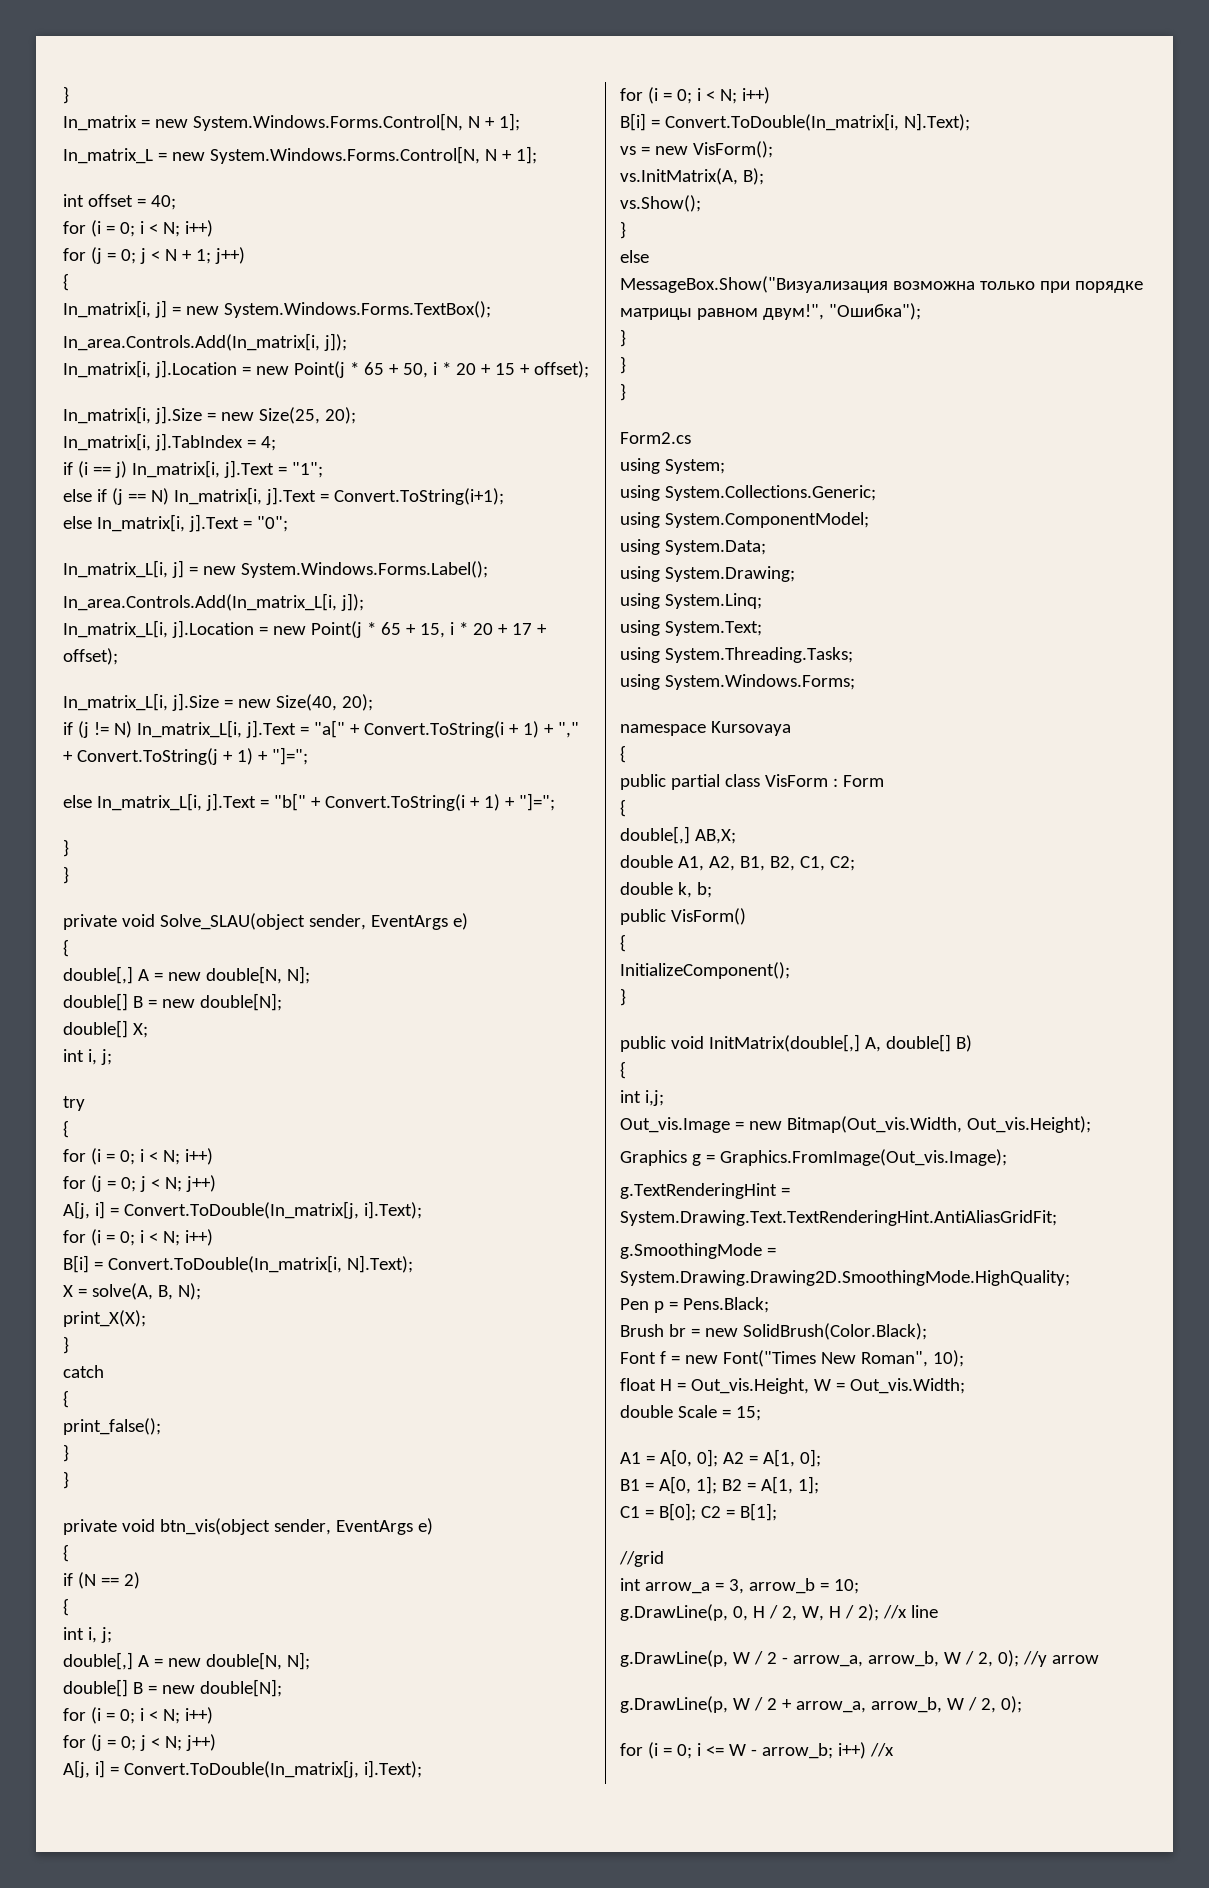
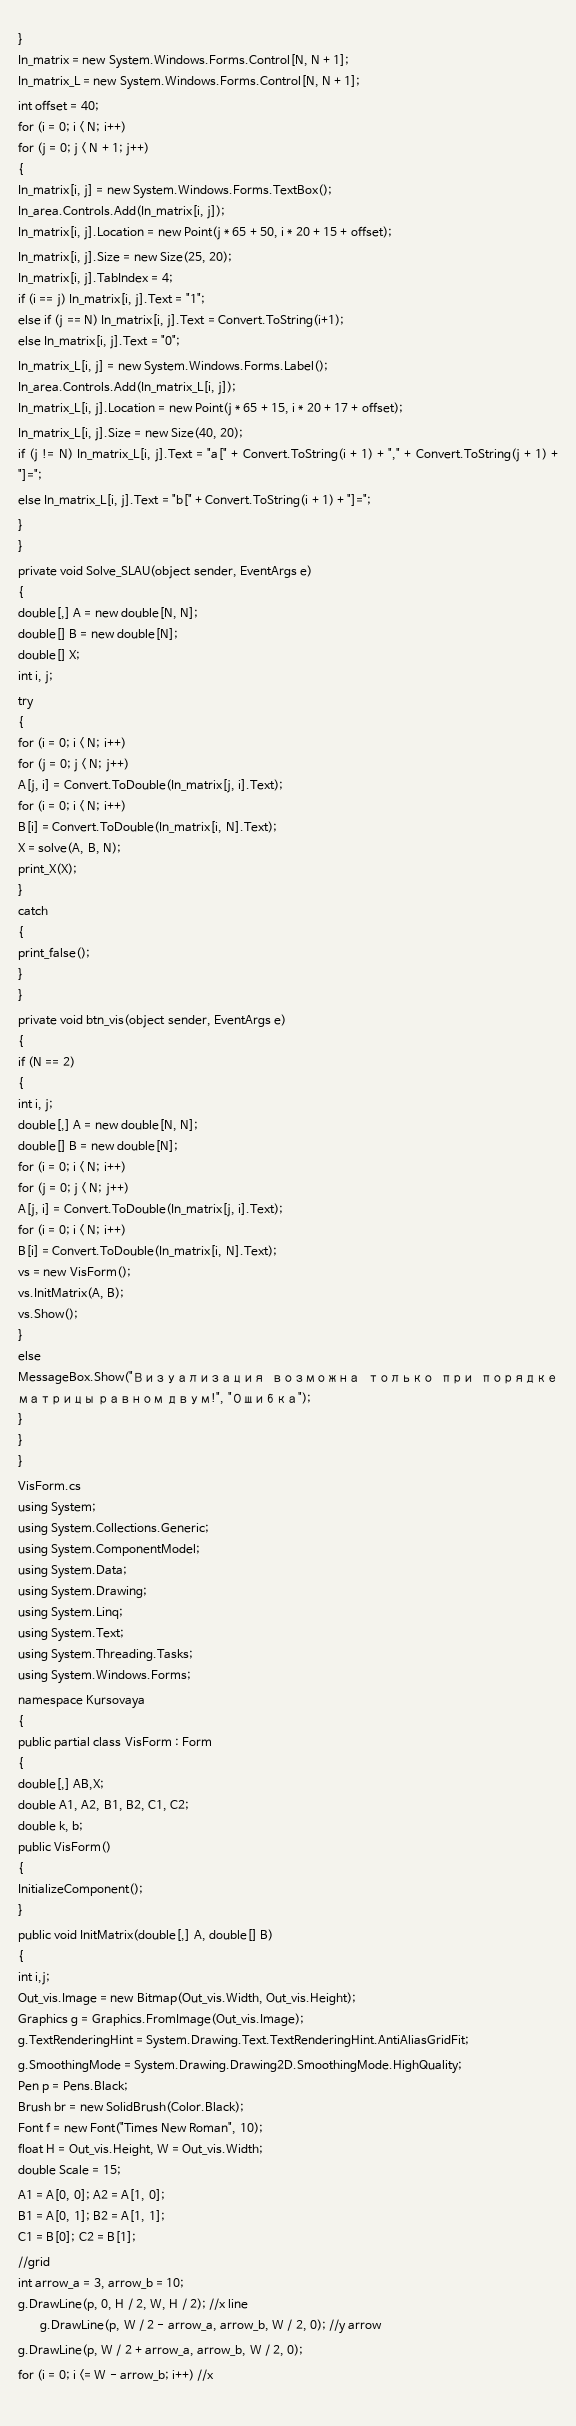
[620,432,691,444] Form2.cs -> [18,1481,81,1491] VisForm.cs

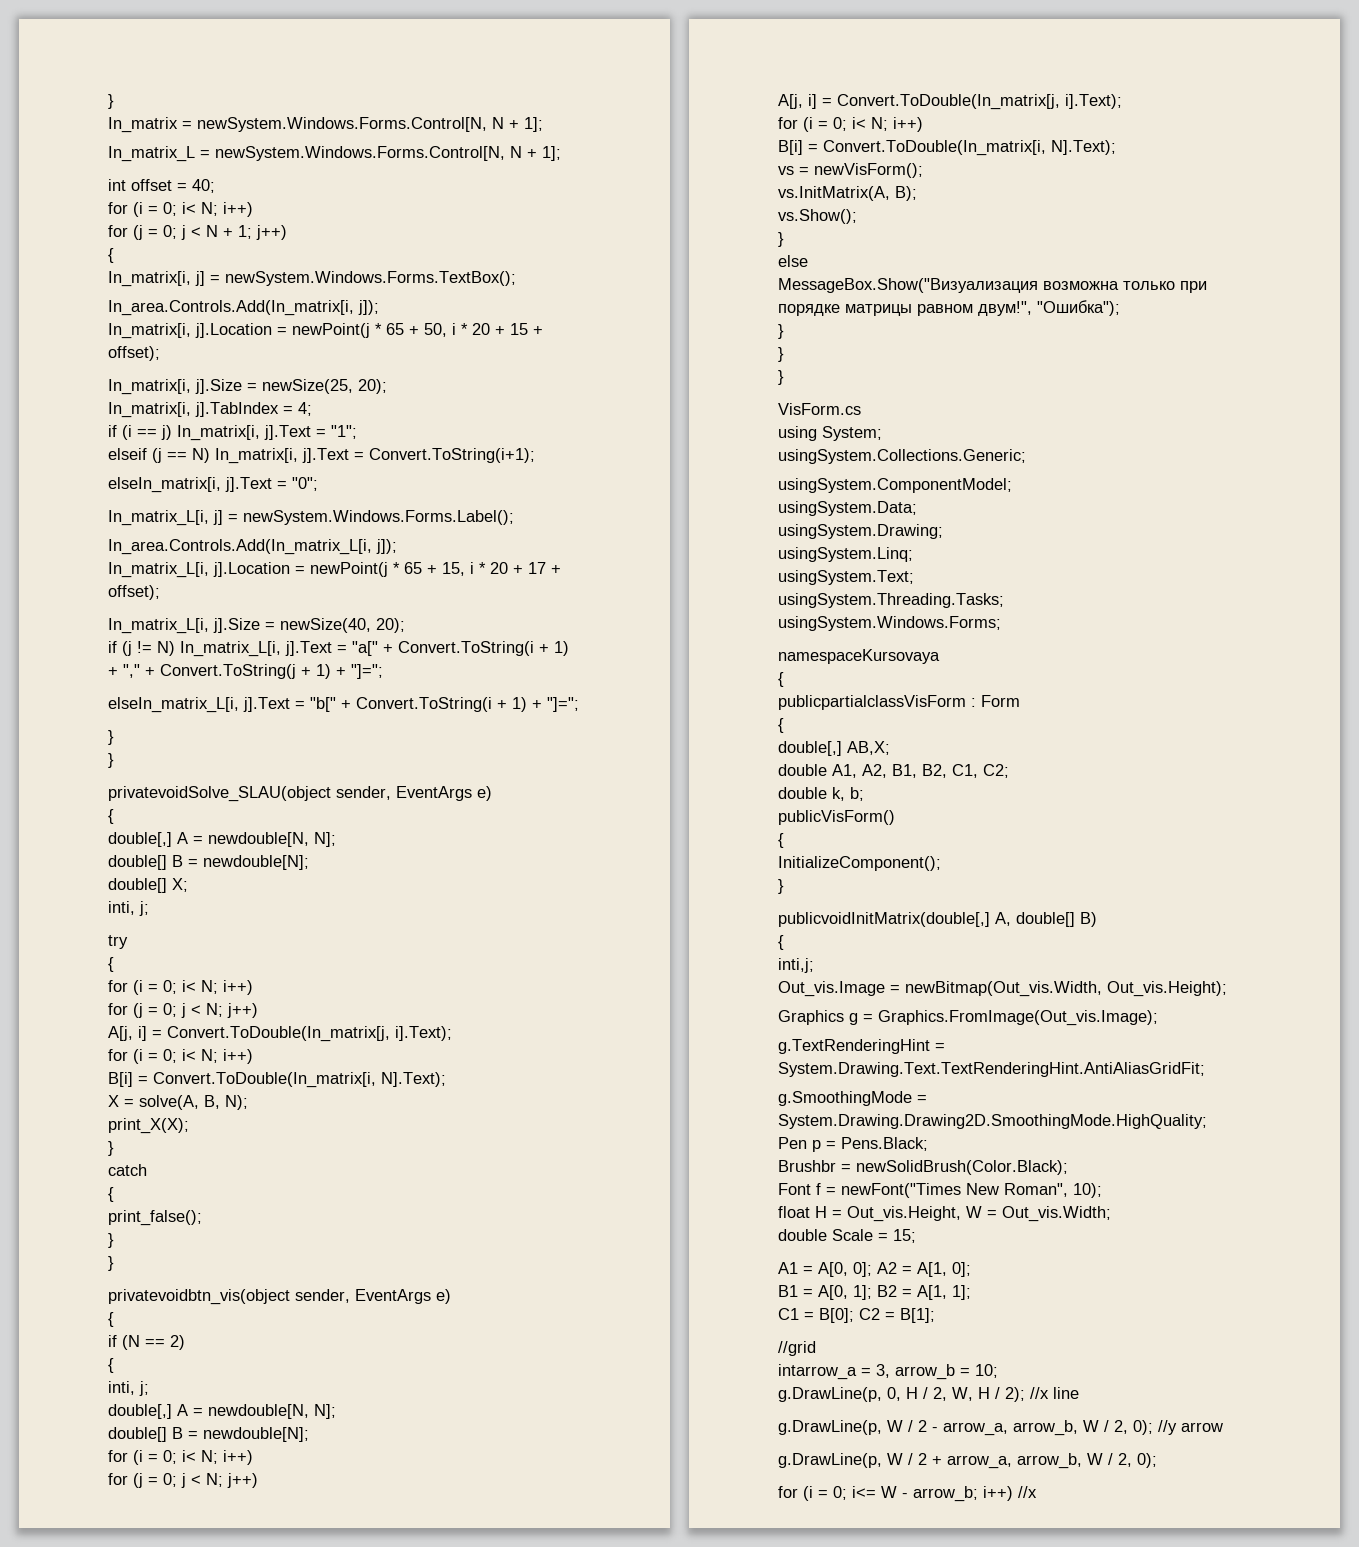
[82,54,308,69] new System.Windows.Forms.Control[N, -> [197,117,487,132] newSystem.Windows.Forms.Control[N,
[93,75,319,90] new System.Windows.Forms.Control[N, -> [215,146,505,161] newSystem.Windows.Forms.Control[N,
[72,121,85,133] i < -> [182,202,196,214] i<
[106,184,332,199] new System.Windows.Forms.TextBox(); -> [225,271,516,286] newSystem.Windows.Forms.TextBox();
[157,226,221,240] new Point(j -> [292,323,370,338] newPoint(j
[133,251,206,264] new Size(25, -> [262,379,353,394] newSize(25,
[18,314,53,325] else if -> [108,448,147,460] elseif
[18,335,108,348] else In_matrix[i, -> [108,477,221,493] elseIn_matrix[i,
[117,360,328,375] new System.Windows.Forms.Label(); -> [243,510,514,525] newSystem.Windows.Forms.Label();
[168,402,232,416] new Point(j -> [310,562,388,577] newPoint(j
[144,427,217,440] new Size(40, -> [280,618,371,633] newSize(40,
[18,494,119,507] else In_matrix_L[i, -> [108,697,239,713] elseIn_matrix_L[i,
[18,565,192,579] private void Solve_SLAU(object -> [108,786,331,802] privatevoidSolve_SLAU(object
[94,607,199,620] [18,628,178,640] new double[N, N]; // double[] B = new double[N]; -> [208,832,336,847] [108,855,309,870] newdouble[N, N]; // double[] B = newdouble[N];
[18,671,43,683] int i, -> [108,901,135,915] inti,
[72,737,85,749] i < -> [182,980,196,992] i<
[72,800,85,812] i < -> [182,1049,196,1061] i<
[18,1014,166,1028] private void btn_vis(object -> [108,1289,290,1305] privatevoidbtn_vis(object
[18,1099,43,1111] int i, -> [108,1381,135,1395] inti,
[94,1119,199,1132] [18,1140,178,1152] [18,1161,85,1173] new double[N, N]; // double[] B = new double[N]; // for (i = 0; i < -> [208,1404,336,1419] [108,1427,309,1442] [108,1450,196,1465] newdouble[N, N]; // double[] B = newdouble[N]; // for (i = 0; i<
[72,1224,85,1236] i < -> [852,117,866,129] i<
[43,1266,131,1278] new VisForm(); -> [814,163,923,178] newVisForm();
[18,1523,210,1537] [18,1544,201,1558] [18,1565,128,1579] [18,1586,148,1600] [18,1607,124,1621] [18,1628,125,1642] [18,1649,194,1663] [18,1670,192,1684] [18,1695,146,1709] [18,1715,23,1727] [18,1737,172,1749] using System.Collections.Generic; // using System.ComponentModel; // using System.Data; // using System.Drawing; // using System.Linq; // using System.Text; // using System.Threading.Tasks; // using System.Windows.Forms; // namespace Kursovaya // { // public partial class VisForm -> [778,449,1026,464] [778,478,1012,493] [778,501,917,516] [778,524,943,539] [778,547,913,562] [778,570,914,585] [778,593,1004,608] [778,616,1001,631] [778,649,940,664] [778,672,784,687] [778,695,966,710] usingSystem.Collections.Generic; // usingSystem.ComponentModel; // usingSystem.Data; // usingSystem.Drawing; // usingSystem.Linq; // usingSystem.Text; // usingSystem.Threading.Tasks; // usingSystem.Windows.Forms; // namespaceKursovaya // { // publicpartialclassVisForm
[18,1841,112,1854] public VisForm() -> [778,810,895,825] publicVisForm()
[18,1929,191,1942] public void InitMatrix(double[,] -> [778,912,990,927] publicvoidInitMatrix(double[,]
[18,1972,51,1985] int i,j; -> [778,958,814,973] inti,j;
[110,1992,263,2005] new Bitmap(Out_vis.Width, -> [905,981,1102,997] newBitmap(Out_vis.Width,
[18,2101,244,2113] Brush br = new SolidBrush(Color.Black); -> [778,1160,1068,1175] Brushbr = newSolidBrush(Color.Black);
[63,2122,158,2134] new Font("Times -> [841,1183,961,1198] newFont("Times
[18,2278,81,2289] int arrow_a -> [778,1364,857,1380] intarrow_a
[72,2369,92,2381] i <= -> [852,1486,876,1498] i<=

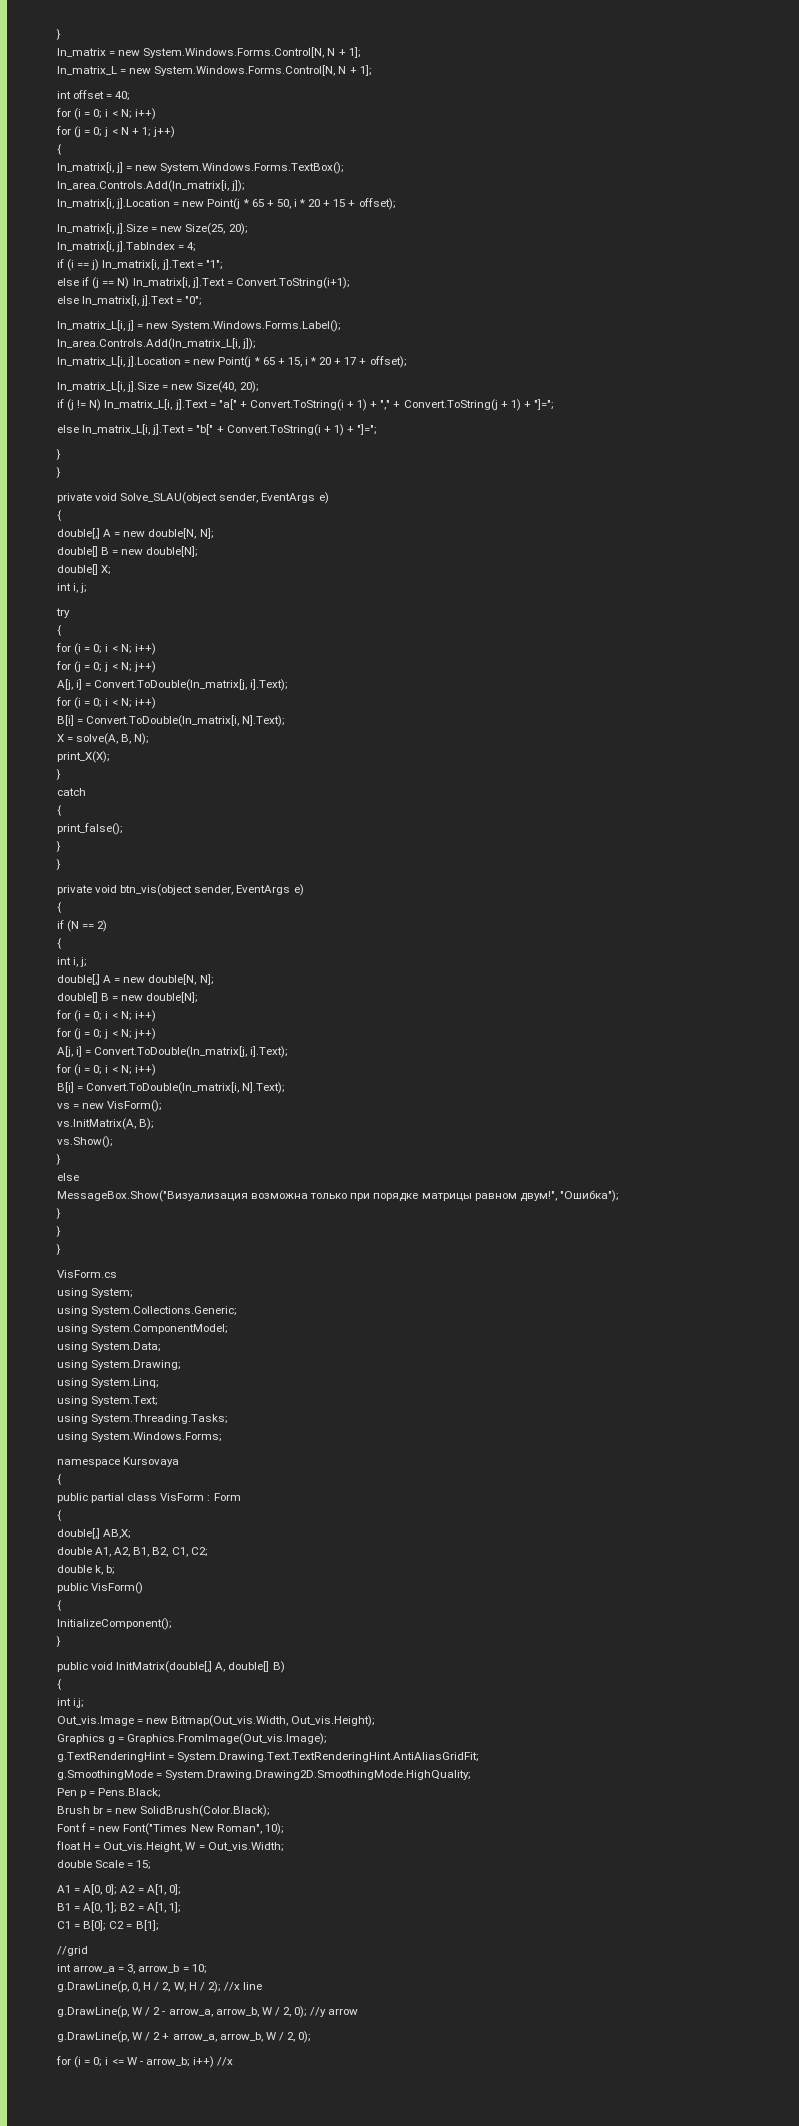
[197,117,487,132] newSystem.Windows.Forms.Control[N, -> [118,47,325,58] new System.Windows.Forms.Control[N,
[215,146,505,161] newSystem.Windows.Forms.Control[N, -> [129,65,336,76] new System.Windows.Forms.Control[N,
[182,202,196,214] i< -> [105,109,118,117] i <
[225,271,516,286] newSystem.Windows.Forms.TextBox(); -> [135,162,345,174] new System.Windows.Forms.TextBox();
[292,323,370,338] newPoint(j -> [182,198,241,210] new Point(j
[262,379,353,394] newSize(25, -> [160,223,226,235] new Size(25,
[108,448,147,460] elseif -> [57,277,90,286] else if
[108,477,221,493] elseIn_matrix[i, -> [57,295,140,306] else In_matrix[i,
[243,510,514,525] newSystem.Windows.Forms.Label(); -> [146,320,342,332] new System.Windows.Forms.Label();
[310,562,388,577] newPoint(j -> [193,356,252,368] new Point(j
[280,618,371,633] newSize(40, -> [171,381,237,393] new Size(40,
[108,697,239,713] elseIn_matrix_L[i, -> [57,424,151,435] else In_matrix_L[i,
[108,786,331,802] privatevoidSolve_SLAU(object -> [57,492,218,504] private void Solve_SLAU(object
[208,832,336,847] [108,855,309,870] newdouble[N, N]; // double[] B = newdouble[N]; -> [123,528,214,539] [57,546,199,557] new double[N, N]; // double[] B = new double[N];
[108,901,135,915] inti, -> [57,583,79,593] int i,
[182,980,196,992] i< -> [105,644,118,652] i <
[182,1049,196,1061] i< -> [105,698,118,706] i <
[108,1289,290,1305] privatevoidbtn_vis(object -> [57,884,193,896] private void btn_vis(object
[108,1381,135,1395] inti, -> [57,957,79,967] int i,
[208,1404,336,1419] [108,1427,309,1442] [108,1450,196,1465] newdouble[N, N]; // double[] B = newdouble[N]; // for (i = 0; i< -> [123,974,214,985] [57,992,199,1003] [56,1010,118,1022] new double[N, N]; // double[] B = new double[N]; // for (i = 0; i <
[852,117,866,129] i< -> [105,1065,118,1073] i <
[814,163,923,178] newVisForm(); -> [82,1100,163,1112] new VisForm();
[778,449,1026,464] [778,478,1012,493] [778,501,917,516] [778,524,943,539] [778,547,913,562] [778,570,914,585] [778,593,1004,608] [778,616,1001,631] [778,649,940,664] [778,672,784,687] [778,695,966,710] usingSystem.Collections.Generic; // usingSystem.ComponentModel; // usingSystem.Data; // usingSystem.Drawing; // usingSystem.Linq; // usingSystem.Text; // usingSystem.Threading.Tasks; // usingSystem.Windows.Forms; // namespaceKursovaya // { // publicpartialclassVisForm -> [57,1306,238,1316] [57,1324,229,1334] [57,1342,162,1352] [57,1360,182,1370] [57,1378,160,1388] [57,1396,159,1406] [57,1414,229,1424] [57,1432,223,1442] [57,1457,180,1467] [57,1474,62,1485] [57,1493,205,1503] using System.Collections.Generic; // using System.ComponentModel; // using System.Data; // using System.Drawing; // using System.Linq; // using System.Text; // using System.Threading.Tasks; // using System.Windows.Forms; // namespace Kursovaya // { // public partial class VisForm
[778,810,895,825] publicVisForm() -> [57,1582,144,1594] public VisForm()
[778,912,990,927] publicvoidInitMatrix(double[,] -> [57,1661,213,1673] public void InitMatrix(double[,]
[778,958,814,973] inti,j; -> [57,1698,85,1708] int i,j;
[905,981,1102,997] newBitmap(Out_vis.Width, -> [146,1715,289,1727] new Bitmap(Out_vis.Width,
[778,1160,1068,1175] Brushbr = newSolidBrush(Color.Black); -> [57,1805,271,1817] Brush br = new SolidBrush(Color.Black);
[841,1183,961,1198] newFont("Times -> [98,1823,188,1835] new Font("Times
[778,1364,857,1380] intarrow_a -> [57,1964,116,1973] int arrow_a
[852,1486,876,1498] i<= -> [105,2057,124,2065] i <=

